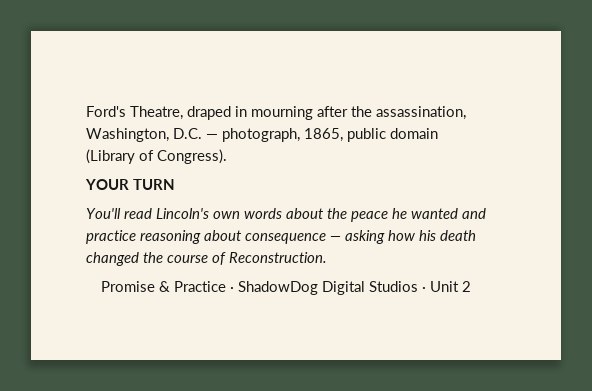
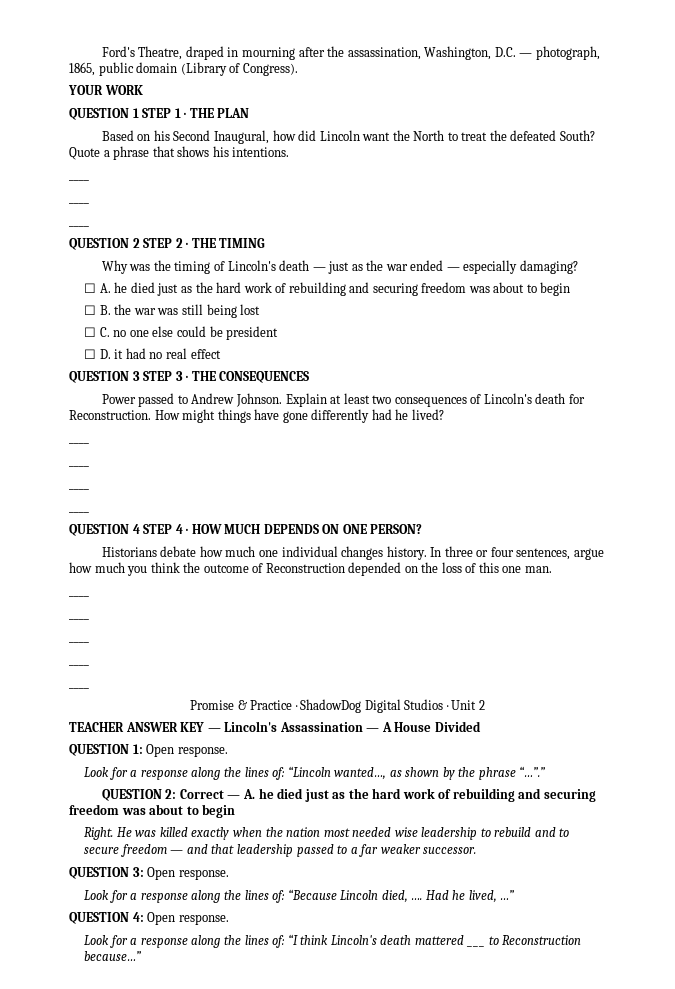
[133,179,175,190] [86,208,486,222] [86,230,476,244] [86,252,327,266] TURN // You'll read Lincoln's own words about the peace he wanted and practice reasoning about consequence — asking how his death changed the course of Reconstruction. -> [104,85,143,95] [69,108,250,120] [101,130,595,144] [69,146,290,160] [69,179,89,181] [69,202,89,204] [69,225,89,227] [69,238,266,250] [101,260,578,274] [84,282,571,296] [84,304,261,318] [84,326,279,340] [84,348,221,359] [69,371,310,383] [101,393,585,407] [69,409,444,423] [69,442,89,444] [69,465,89,467] [69,488,89,490] [69,511,89,513] [69,524,423,536] [101,546,604,560] [69,562,552,576] [69,595,89,597] [69,618,89,620] [69,641,89,643] [69,664,89,666] [69,687,89,689] WORK // QUESTION 1 STEP 1 · THE PLAN // Based on his Second Inaugural, how did Lincoln want the North to treat the defeated South? Quote a phrase that shows his intentions. // ____ // ____ // ____ // QUESTION 2 STEP 2 · THE TIMING // Why was the timing of Lincoln's death — just as the war ended — especially damaging? // ☐ A. he died just as the hard work of rebuilding and securing freedom was about to begin // ☐ B. the war was still being lost // ☐ C. no one else could be president // ☐ D. it had no real effect // QUESTION 3 STEP 3 · THE CONSEQUENCES // Power passed to Andrew Johnson. Explain at least two consequences of Lincoln's death for Reconstruction. How might things have gone differently had he lived? // ____ // ____ // ____ // ____ // QUESTION 4 STEP 4 · HOW MUCH DEPENDS ON ONE PERSON? // Historians debate how much one individual changes history. In three or four sentences, argue how much you think the outcome of Reconstruction depended on the loss of this one man. // ____ // ____ // ____ // ____ // ____
(471, 286) none -> [69,721,481,732] [69,744,228,757] [84,766,546,780] [101,788,596,802] [69,804,236,818] [84,827,570,840] [84,844,477,857] [69,867,229,880] [84,889,515,903] [69,912,229,925] [84,934,464,948] [466,945,486,947] [488,935,582,945] [84,951,142,961] // TEACHER ANSWER KEY — Lincoln's Assassination — A House Divided // QUESTION 1: Open response. // Look for a response along the lines of: “Lincoln wanted…, as shown by the phrase “…”.” // QUESTION 2: Correct — A. he died just as the hard work of rebuilding and securing freedom was about to begin // Right. He was killed exactly when the nation most needed wise leadership to rebuild and to secure freedom — and that leadership passed to a far weaker successor. // QUESTION 3: Open response. // Look for a response along the lines of: “Because Lincoln died, …. Had he lived, …” // QUESTION 4: Open response. // Look for a response along the lines of: “I think Lincoln's death mattered ___ to Reconstruction because…”

